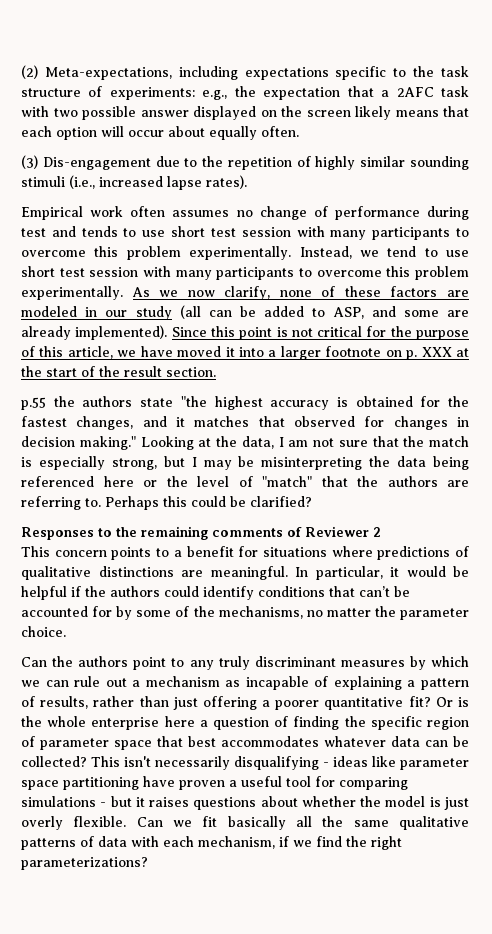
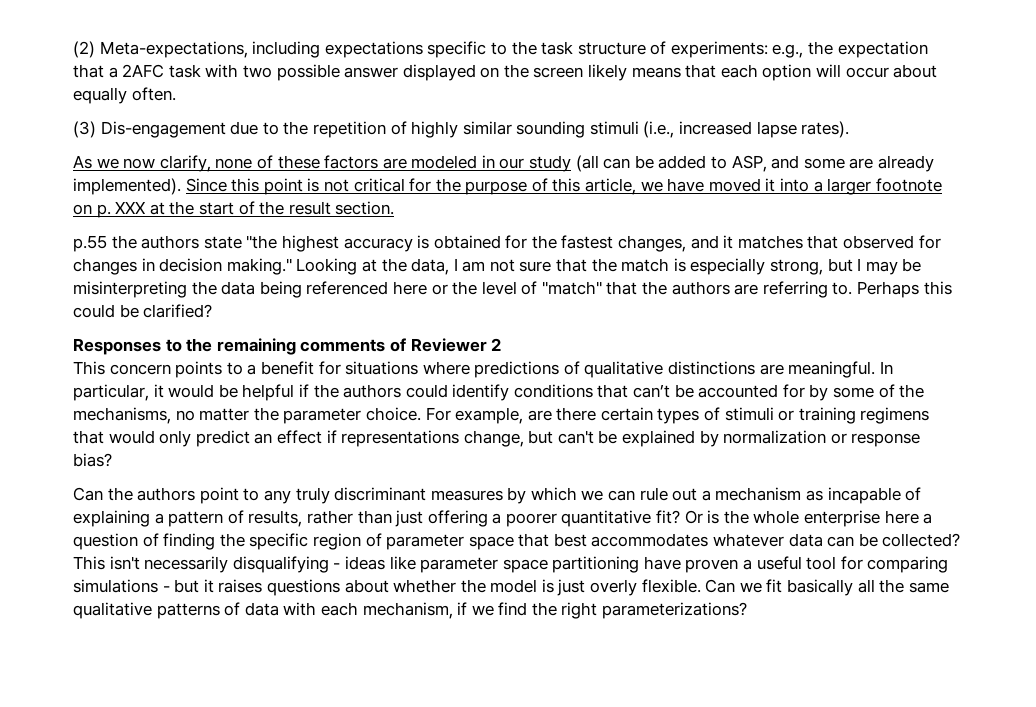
[21,206,469,220] [21,226,469,240] [21,246,469,260] [21,266,470,280] [21,286,123,300] Empirical work often assumes no change of performance during test and tends to use short test session with many participants to overcome this problem experimentally. Instead, we tend to use short test session with many participants to overcome this problem experimentally. -> (850, 129) none
(66, 631) none -> [425,407,930,424] [73,430,921,447] [73,453,112,467] For example, are there certain types of stimuli or training regimens that would only predict an effect if representations change, but can't be explained by normalization or response bias?

